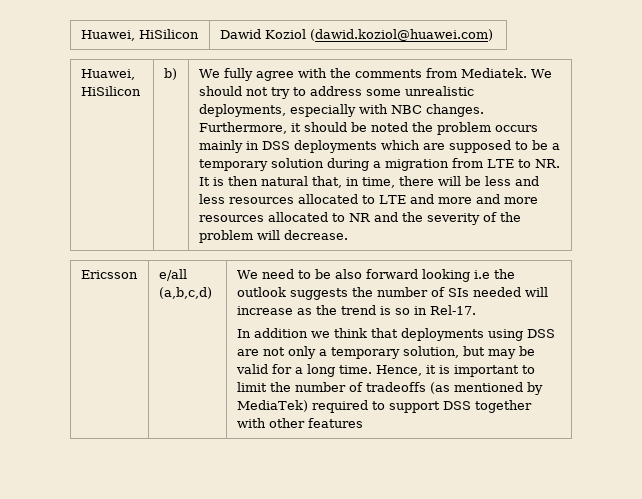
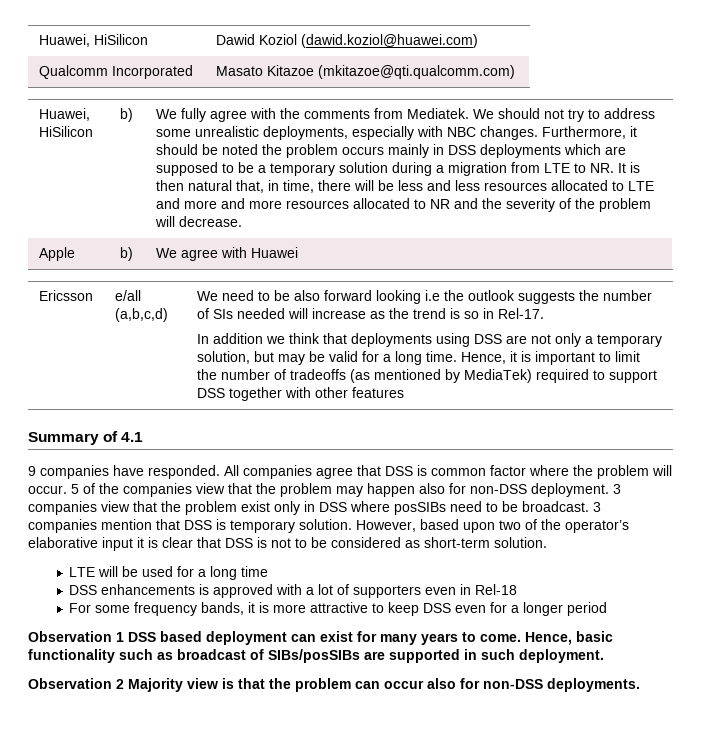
(493, 35) none -> [38,65,193,79] [215,65,515,79] // Qualcomm Incorporated | Masato Kitazoe (mkitazoe@qti.qualcomm.com)
(348, 235) none -> [38,247,75,261] [119,247,133,261] [155,247,298,261] // Apple | b) | We agree with Huawei
(363, 423) none -> [28,431,144,445] [28,465,672,479] [28,483,621,497] [28,501,601,515] [28,519,629,533] [28,537,547,551] [69,566,269,580] [69,584,518,598] [69,602,608,616] [28,631,613,645] [28,649,604,663] [28,678,640,692] // Summary of 4.1 // 9 companies have responded. All companies agree that DSS is common factor where the problem will occur. 5 of the companies view that the problem may happen also for non-DSS deployment. 3 companies view that the problem exist only in DSS where posSIBs need to be broadcast. 3 companies mention that DSS is temporary solution. However, based upon two of the operator’s elaborative input it is clear that DSS is not to be considered as short-term solution. // LTE will be used for a long time // DSS enhancements is approved with a lot of supporters even in Rel-18 // For some frequency bands, it is more attractive to keep DSS even for a longer period // Observation 1 DSS based deployment can exist for many years to come. Hence, basic functionality such as broadcast of SIBs/posSIBs are supported in such deployment. // Observation 2 Majority view is that the problem can occur also for non-DSS deployments.

